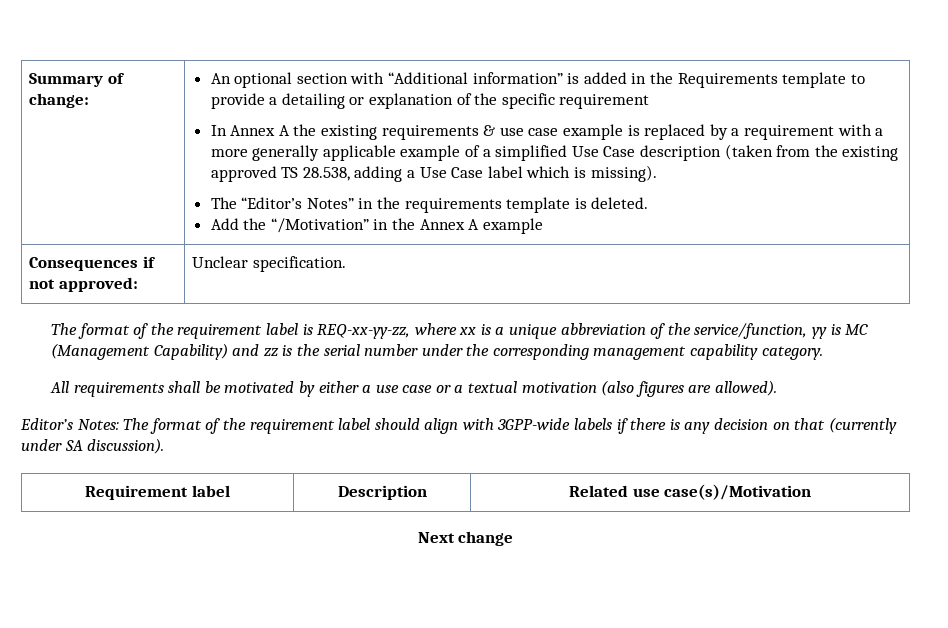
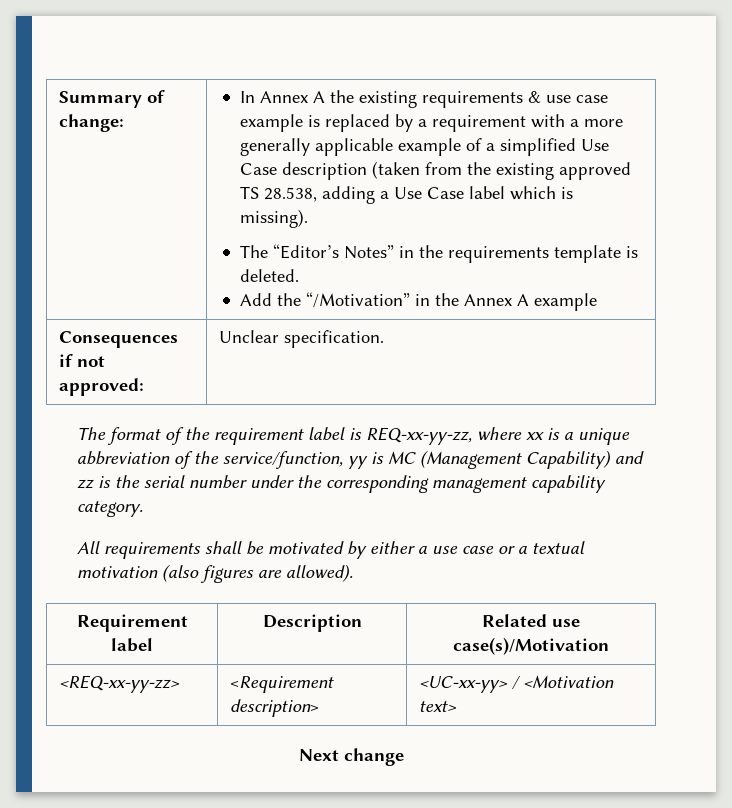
[210,72,865,88] [210,93,650,109] An optional section with “Additional information” is added in the Requirements template to provide a detailing or explanation of the specific requirement // -> (125, 123) none
[20,417,897,434] [21,438,165,454] // Editor’s Notes: The format of the requirement label should align with 3GPP-wide labels if there is any decision on that (currently under SA discussion). -> (353, 573) none
(812, 492) none -> [59,675,181,693] [230,676,335,693] [230,699,320,717] [419,675,615,693] [419,701,458,712] // <REQ-xx-yy-zz> | <Requirement description> | <UC-xx-yy> / <Motivation text>

